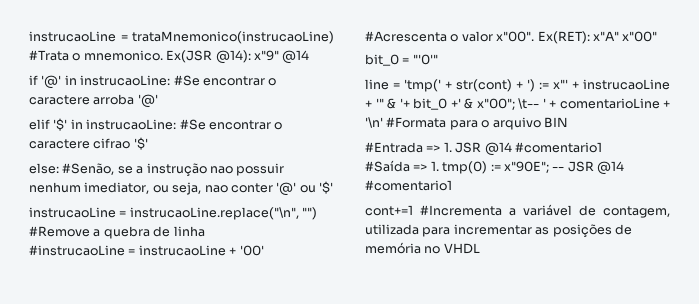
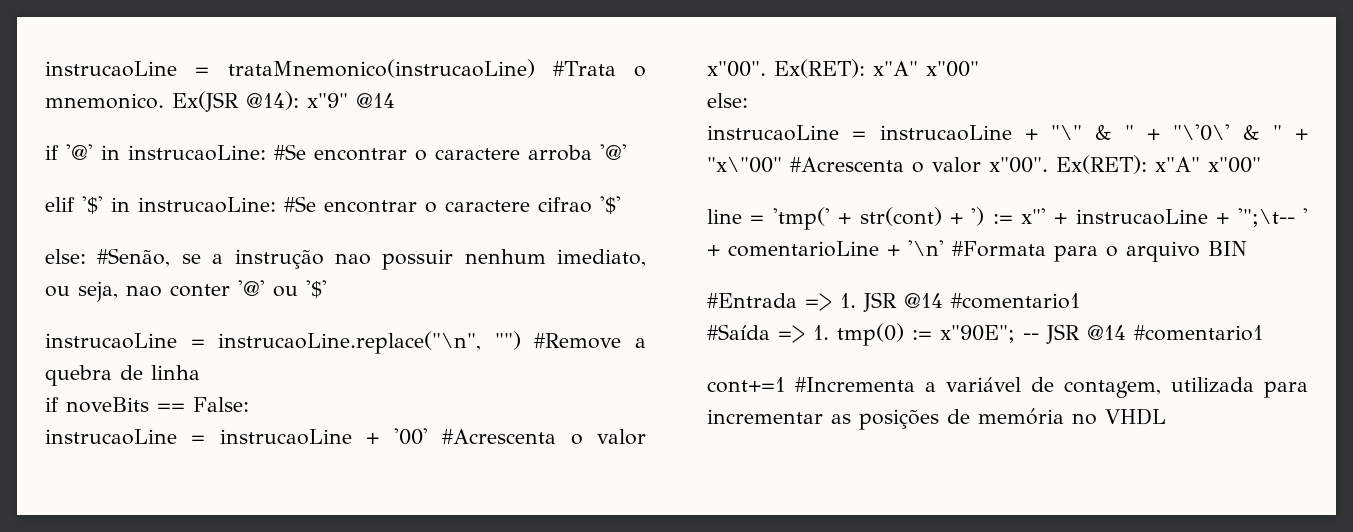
[84,182,150,194] imediator, -> [557,249,646,267] imediato,
[29,245,125,256] #instrucaoLine -> [45,397,249,413] [45,429,177,445] if noveBits == False: // instrucaoLine
[365,54,438,66] bit_0 = "'0'" -> [707,93,748,108] [707,124,1308,141] [707,155,1261,174] else: // instrucaoLine = instrucaoLine + "\" & " + "\'0\' & " + "x\"00" #Acrescenta o valor x"00". Ex(RET): x"A" x"00"
[375,98,539,110] '" & '+ bit_0 +' & x"00"; \t-- -> [1237,208,1295,227] '";\t--

